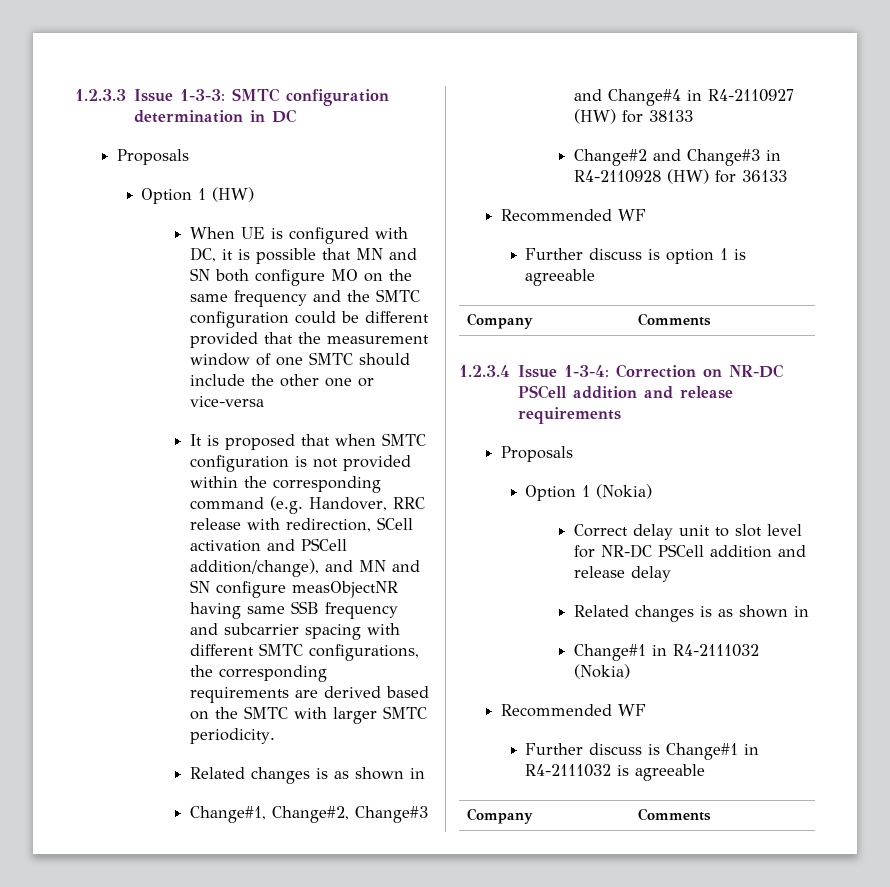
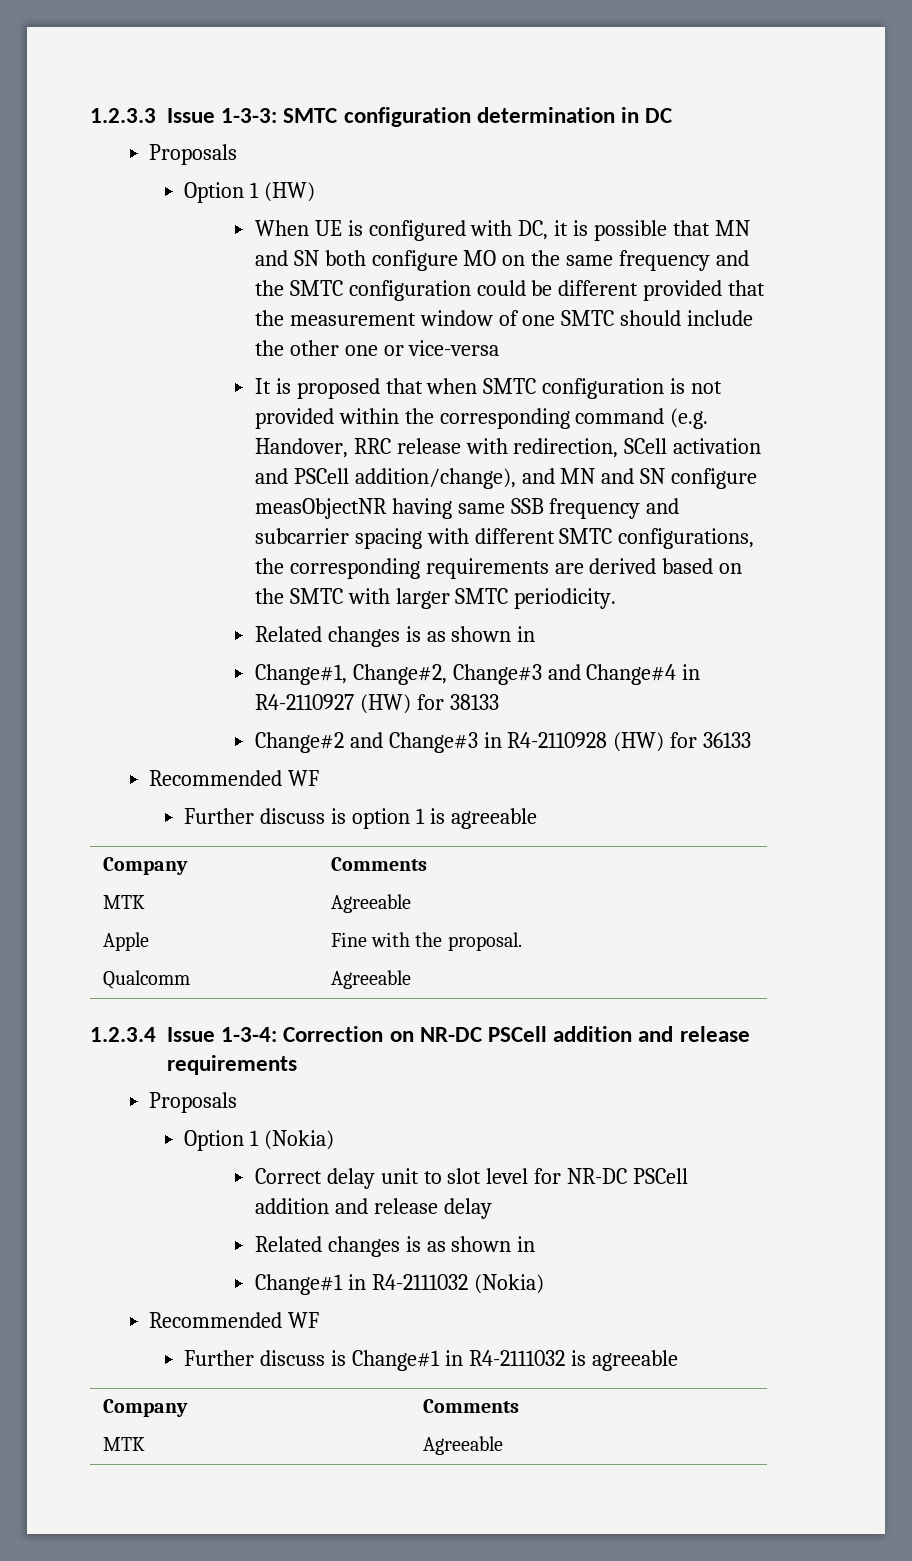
(711, 319) none -> [102,895,145,909] [330,894,411,913] [102,932,149,951] [330,932,522,951] [102,970,190,989] [330,970,411,989] // MTK | Agreeable // Apple | Fine with the proposal. // Qualcomm | Agreeable
(711, 814) none -> [102,1437,145,1451] [422,1436,503,1455] // MTK | Agreeable

